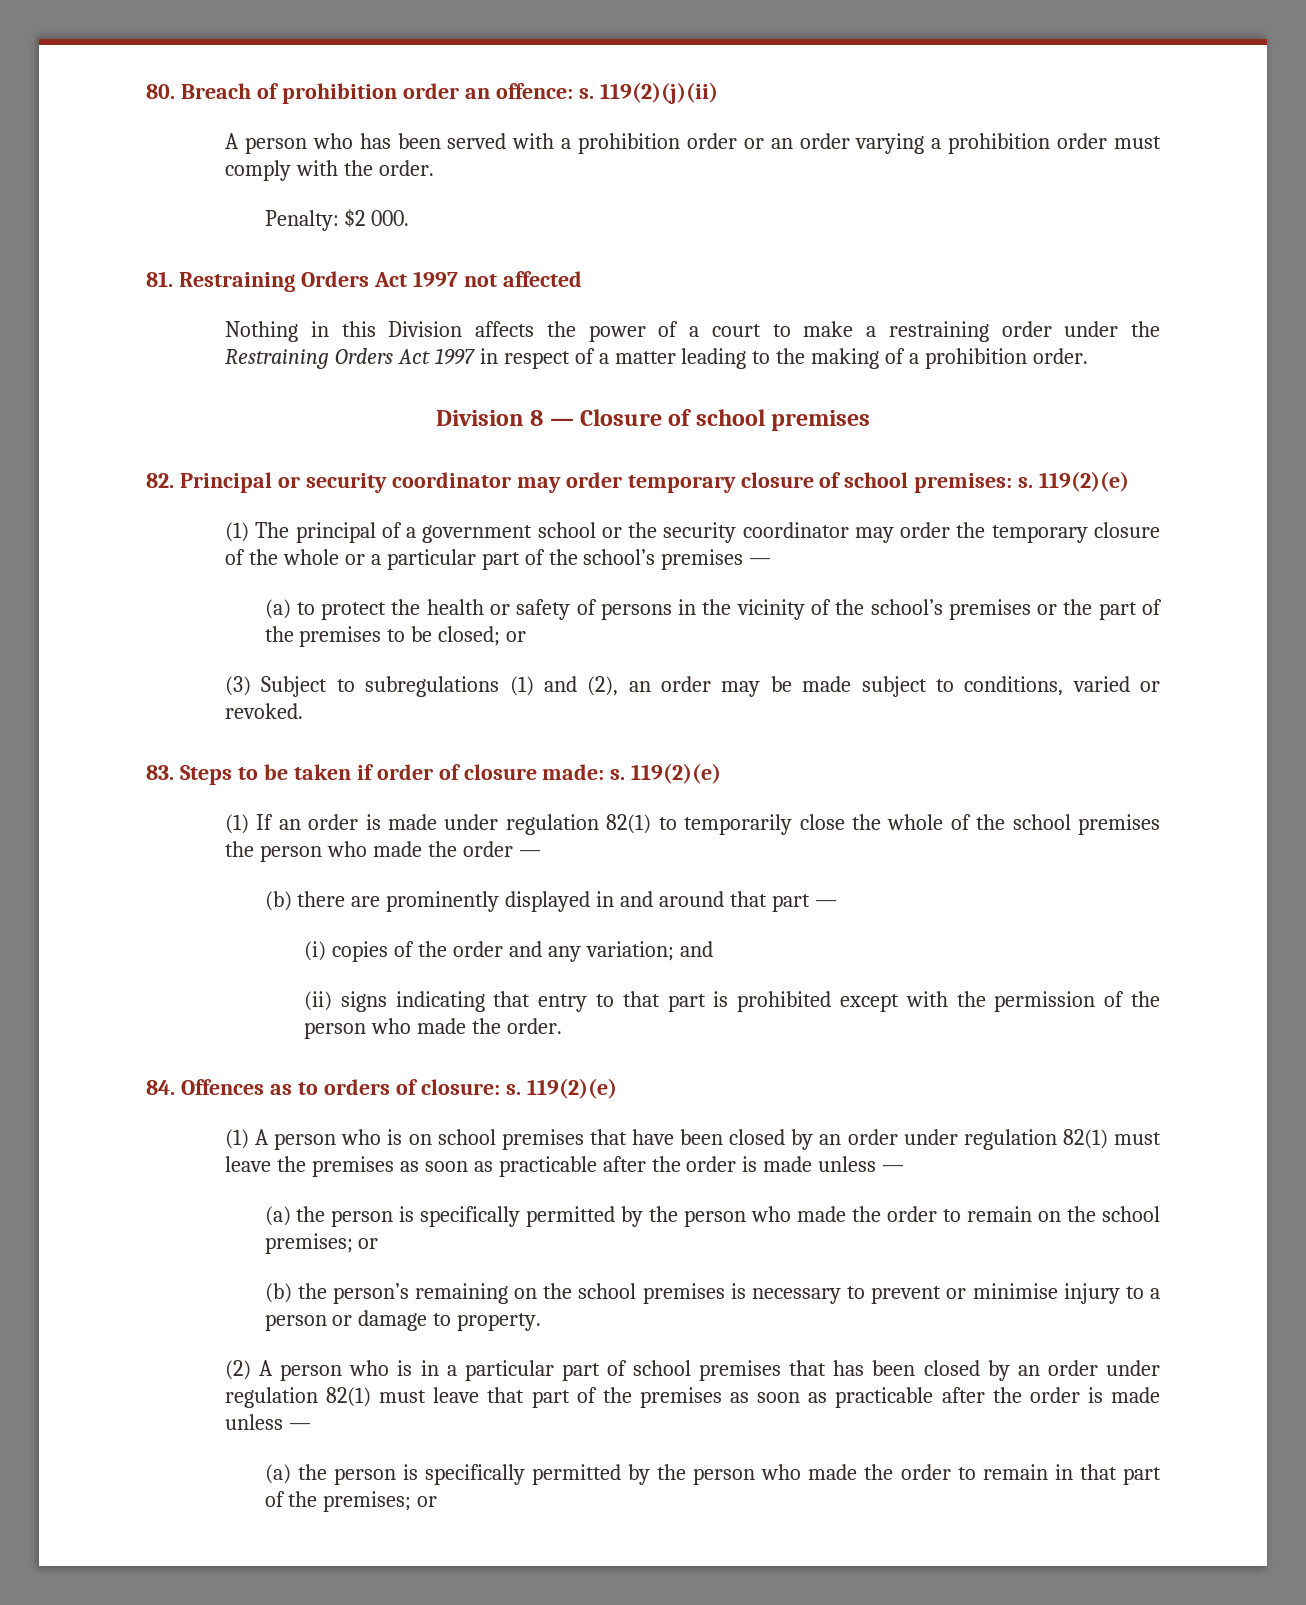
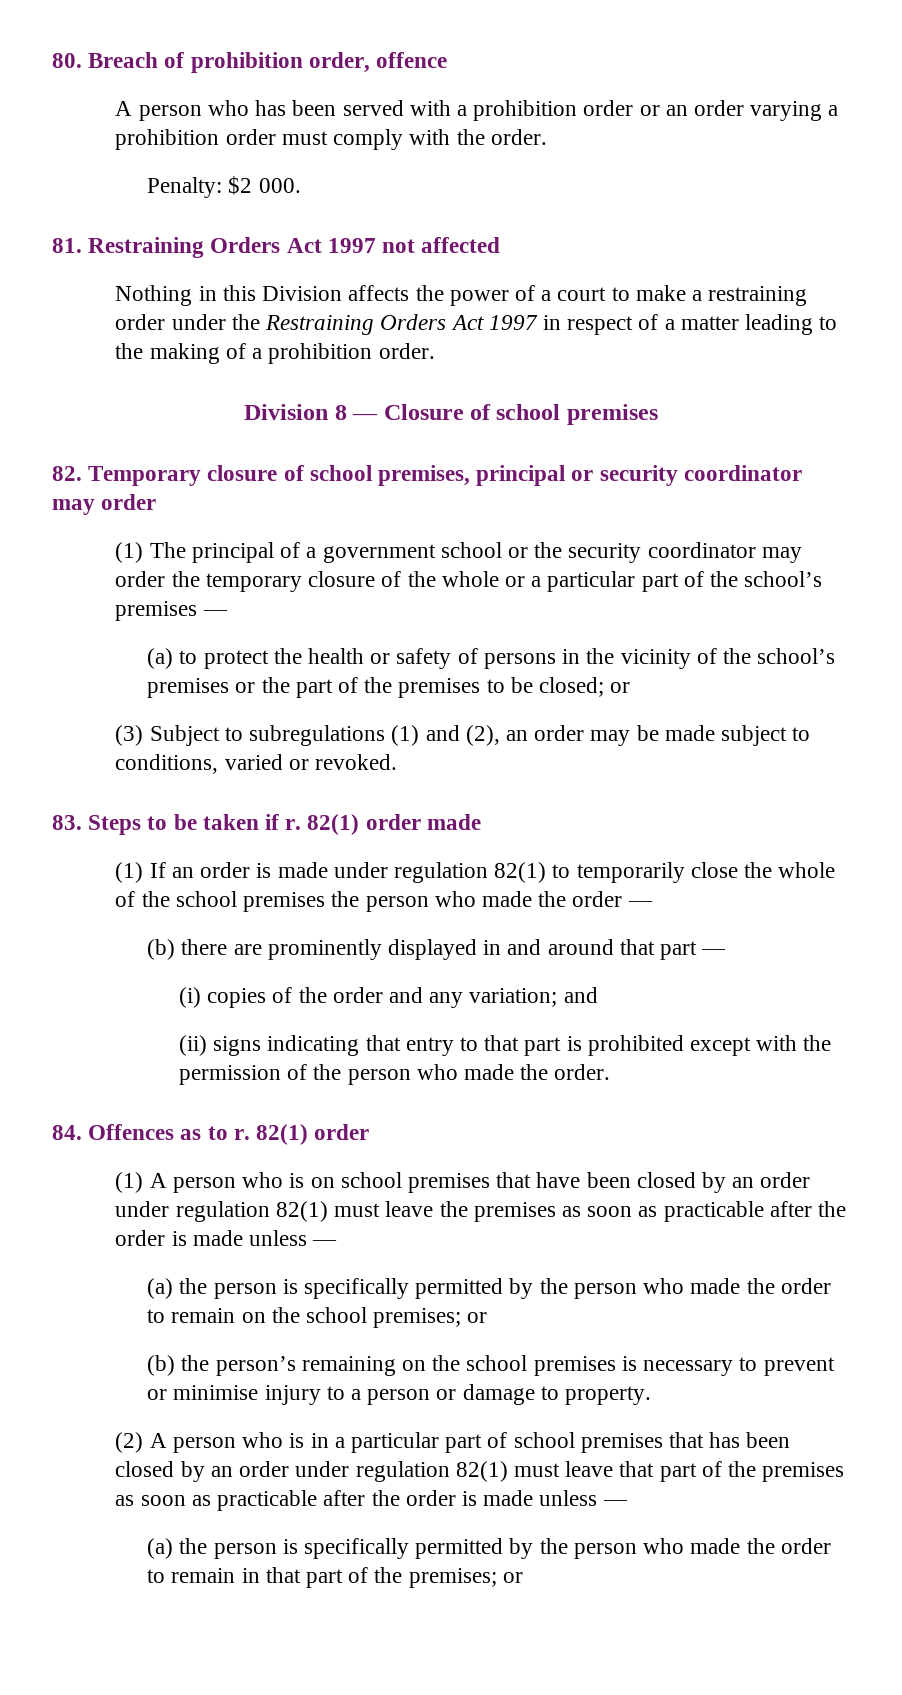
[402,82,718,104] order an offence: s. 119(2)(j)(ii) -> [308,52,448,73] order, offence
[179,472,272,493] Principal -> [88,465,566,486] Temporary closure of school premises, principal
[627,471,1130,493] temporary closure of school premises: s. 119(2)(e) -> (157, 502) none
[376,763,722,784] order of closure made: s. 119(2)(e) -> [285,814,481,835] r. 82(1) order made
[323,1078,617,1099] orders of closure: s. 119(2)(e) -> [233,1124,370,1145] r. 82(1) order

